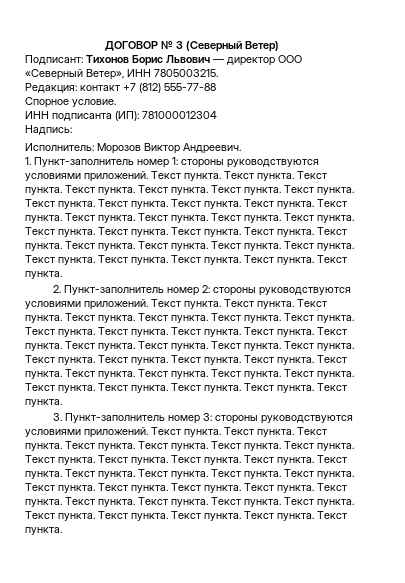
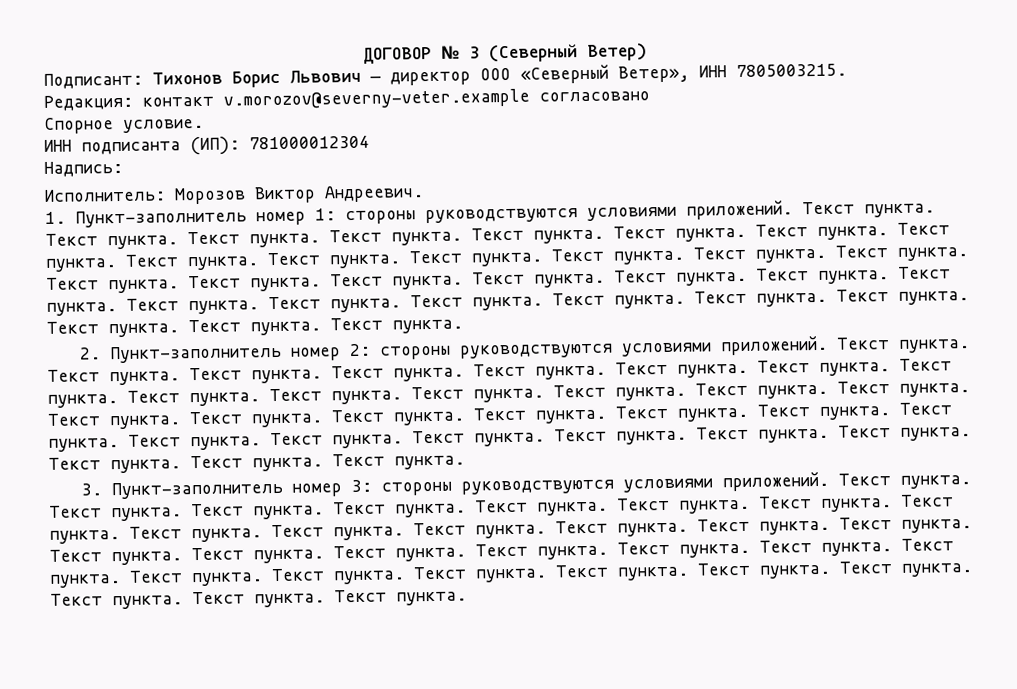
[123,83,216,93] +7 (812) 555-77-88 -> [223,88,650,110] v.morozov@severny-veter.example согласовано

